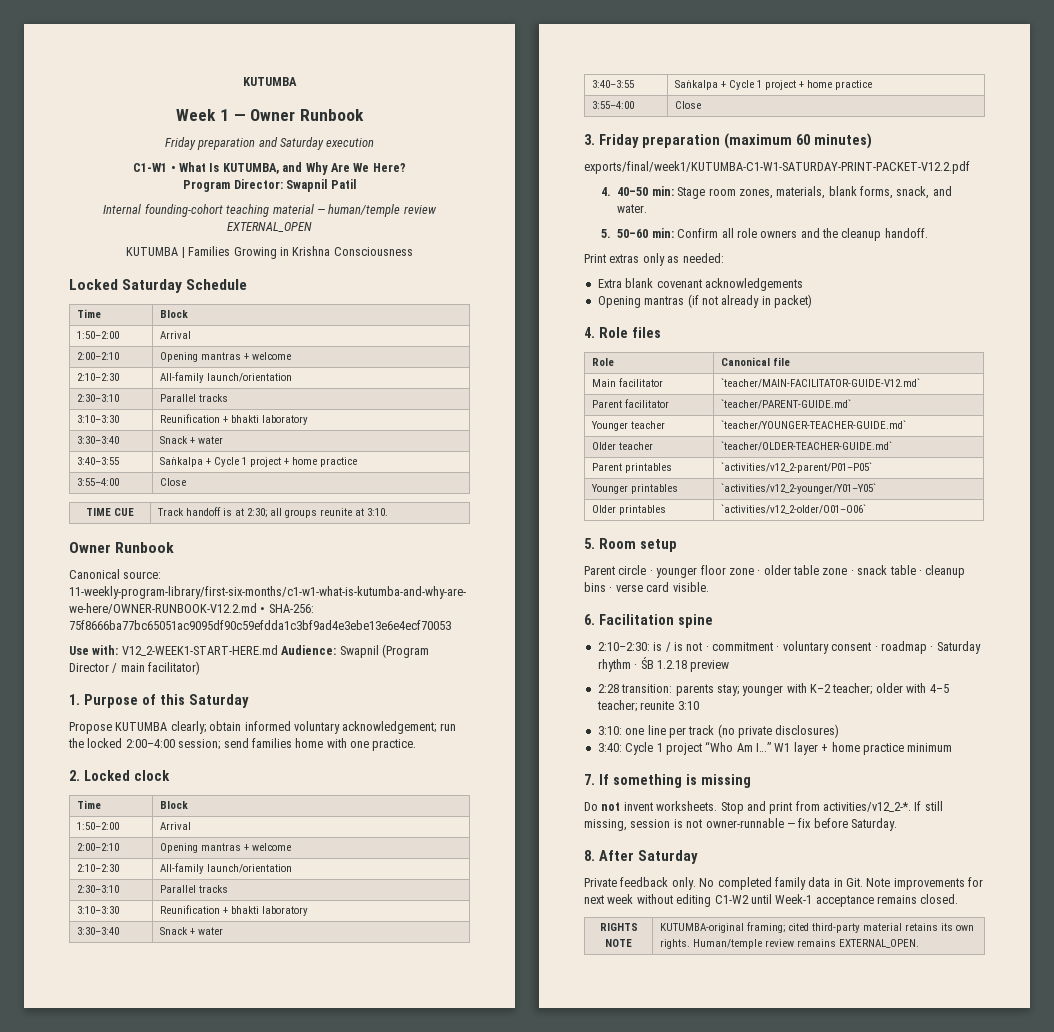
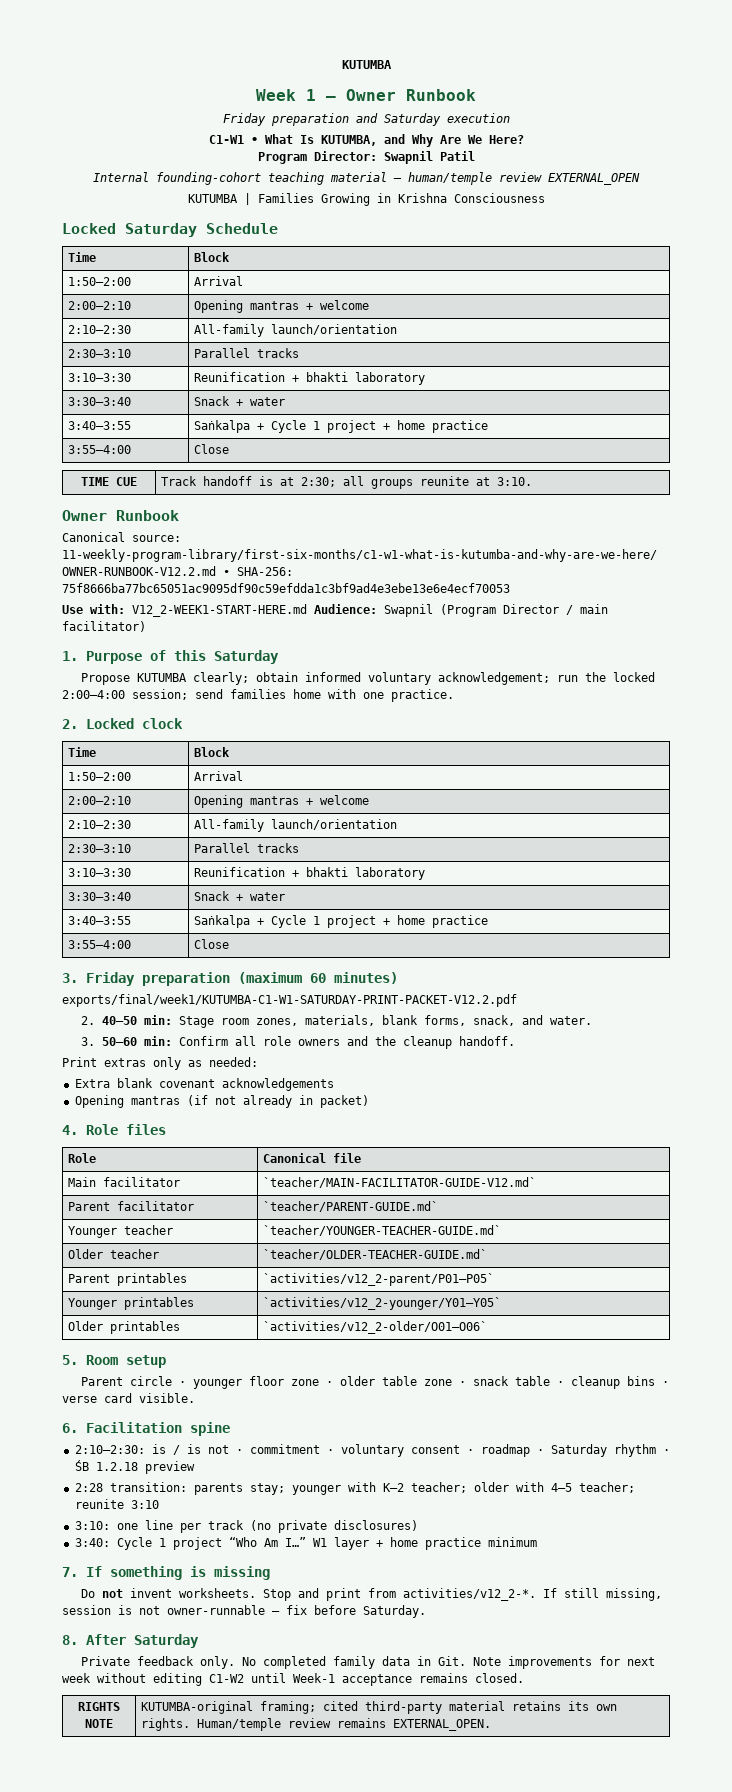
[600,187,611,196] 4. -> [81,1016,96,1025] 2.
[600,229,611,238] 5. -> [81,1037,96,1046] 3.

